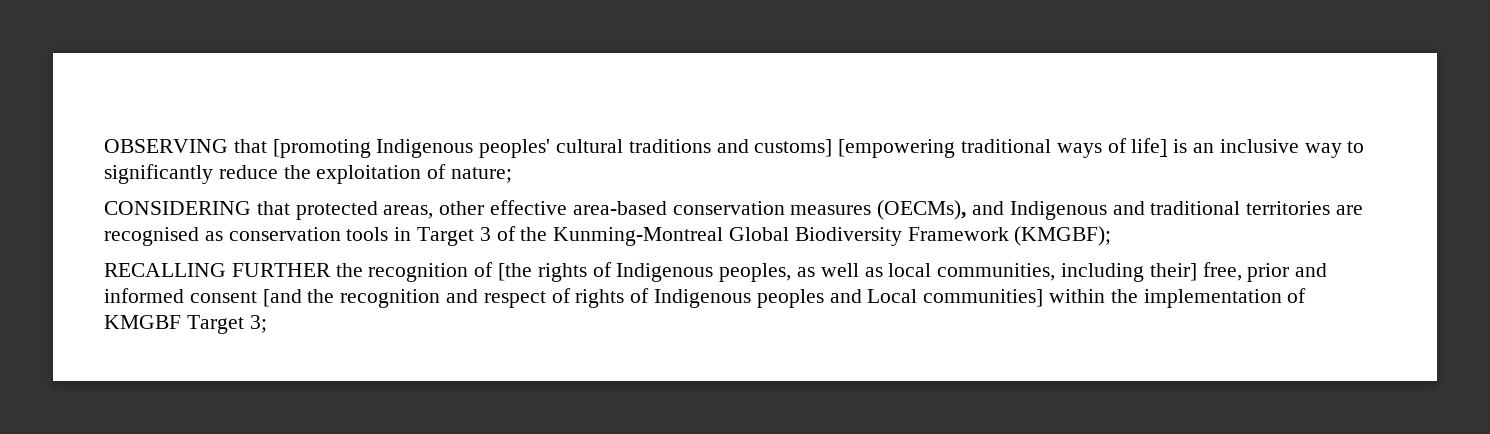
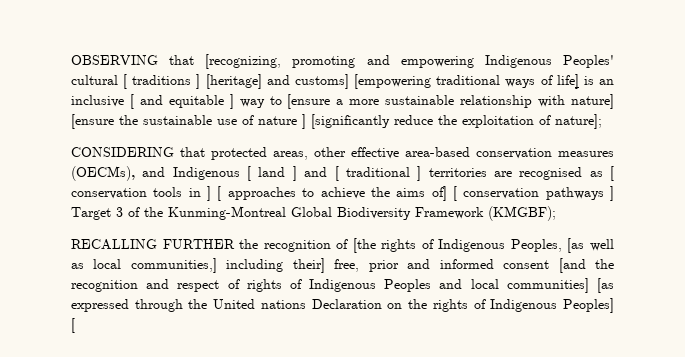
[272,139,711,158] [promoting Indigenous peoples' cultural traditions -> [205,54,615,69] [71,74,262,89] [recognizing, promoting and empowering Indigenous Peoples' cultural [ traditions ] [heritage]
[1304,141,1365,158] [104,164,213,184] way to significantly -> [129,94,614,109] [71,114,390,129] [ and equitable ] way to [ensure a more sustainable relationship with nature] [ensure the sustainable use of nature ] [significantly
[451,167,513,183] nature; -> [555,114,602,129] nature];
[1112,201,1241,215] and traditional -> [247,166,422,181] [ land ] and [ traditional ]
(223, 236) none -> [609,166,614,181] [
(412, 234) none -> [207,186,614,201] ] [ approaches to achieve the aims of] [ conservation pathways ]
[719,263,816,282] peoples, as -> [510,238,585,253] Peoples, [as
[937,263,1056,281] communities, -> [130,258,217,273] communities,]
[756,288,1307,308] [104,315,267,334] peoples and Local communities] within the implementation of KMGBF Target 3; -> [384,278,614,293] [71,298,615,313] [71,318,75,333] Peoples and local communities] [as expressed through the United nations Declaration on the rights of Indigenous Peoples] [

